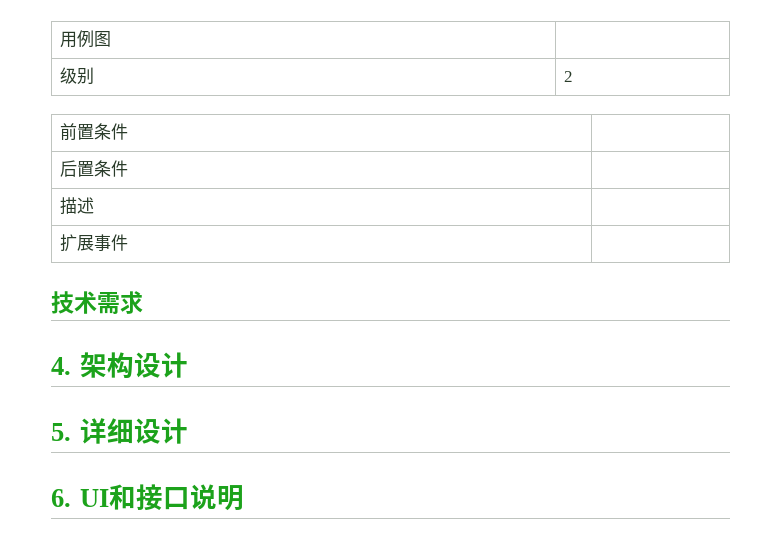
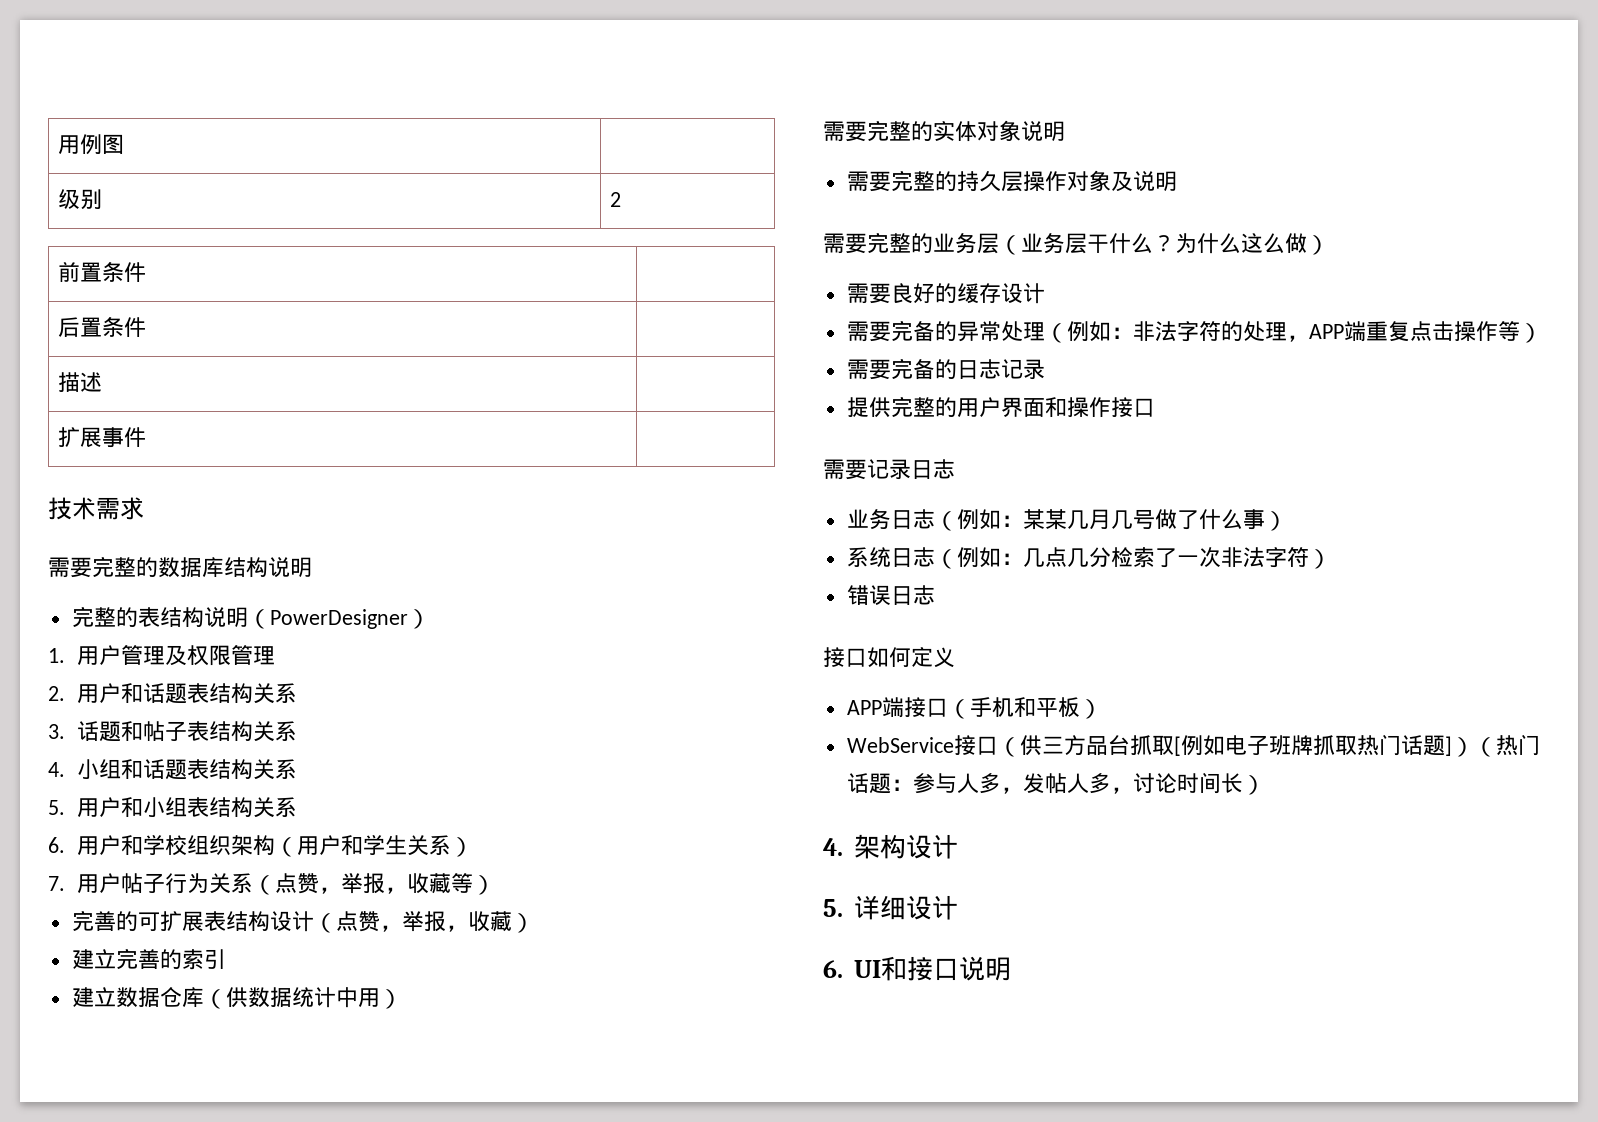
(143, 302) none -> [48,556,312,578] [71,606,430,629] [48,645,275,666] [48,683,297,704] [48,721,297,742] [48,759,297,780] [48,797,297,818] [48,835,473,857] [48,873,495,895] [71,910,534,933] [71,948,226,970] [71,987,402,1009] [823,120,1065,142] [846,170,1177,192] [823,232,1329,255] [846,283,1045,304] [846,320,1542,343] [846,358,1045,380] [846,396,1155,418] [823,459,955,480] [846,509,1287,531] [846,547,1331,569] [846,585,935,605] [823,647,955,668] [846,697,1102,719] [846,734,1540,757] [846,772,1265,795] // 需要完整的数据库结构说明 // 完整的表结构说明（PowerDesigner） // 1.用户管理及权限管理 // 2.用户和话题表结构关系 // 3.话题和帖子表结构关系 // 4.小组和话题表结构关系 // 5.用户和小组表结构关系 // 6.用户和学校组织架构（用户和学生关系） // 7.用户帖子行为关系（点赞，举报，收藏等） // 完善的可扩展表结构设计（点赞，举报，收藏） // 建立完善的索引 // 建立数据仓库（供数据统计中用） // 需要完整的实体对象说明 // 需要完整的持久层操作对象及说明 // 需要完整的业务层（业务层干什么？为什么这么做） // 需要良好的缓存设计 // 需要完备的异常处理（例如：非法字符的处理，APP端重复点击操作等） // 需要完备的日志记录 // 提供完整的用户界面和操作接口 // 需要记录日志 // 业务日志（例如：某某几月几号做了什么事） // 系统日志（例如：几点几分检索了一次非法字符） // 错误日志 // 接口如何定义 // APP端接口（手机和平板） // WebService接口（供三方品台抓取[例如电子班牌抓取热门话题]）（热门话题：参与人多，发帖人多，讨论时间长）

